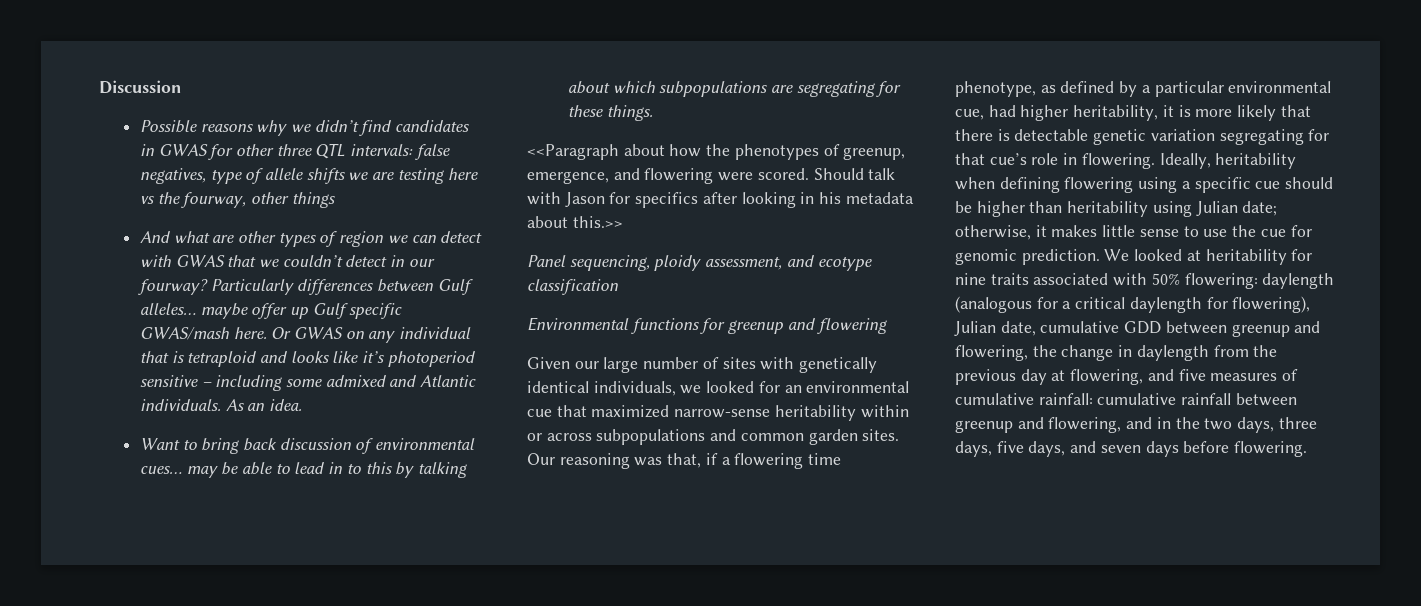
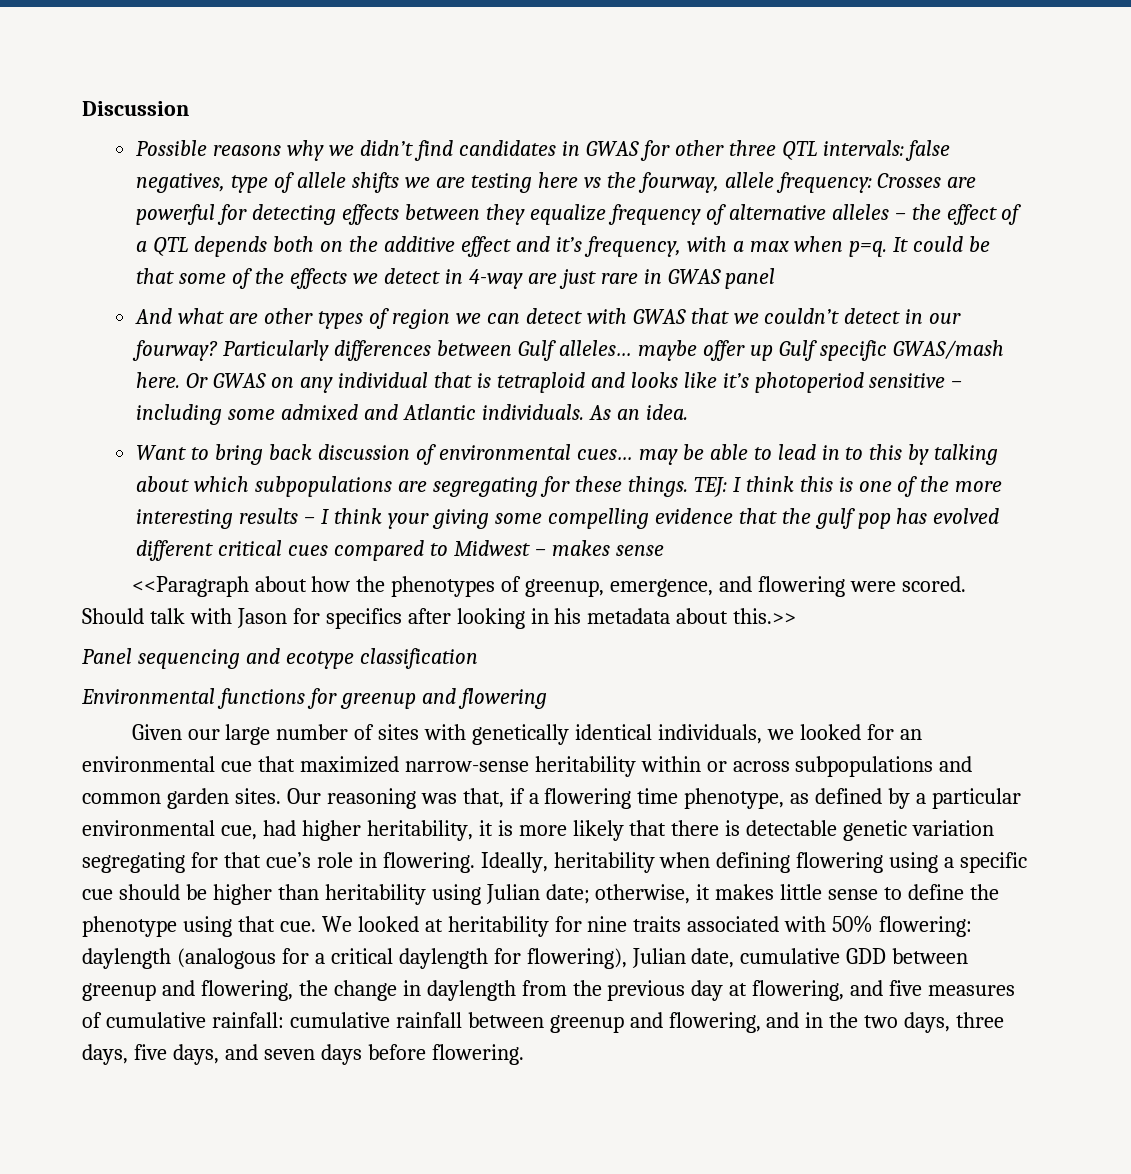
[250,192,335,208] other things -> [724,172,977,193] [136,204,1022,225] [136,236,991,257] [136,268,776,289] allele frequency: Crosses are powerful for detecting effects between they equalize frequency of alternative alleles – the effect of a QTL depends both on the additive effect and it’s frequency, with a max when p=q. It could be that some of the effects we detect in 4-way are just rare in GWAS panel
(653, 113) none -> [693,476,1003,497] [136,508,1000,529] [136,540,664,561] TEJ: I think this is one of the more interesting results – I think your giving some compelling evidence that the gulf pop has evolved different critical cues compared to Midwest – makes sense
[569,255,783,271] sequencing, ploidy assessment, -> [137,649,240,669] sequencing
[1203,225,1312,237] [955,249,1100,265] use the cue for genomic prediction. -> [908,884,1000,900] [82,916,316,937] define the phenotype using that cue.

